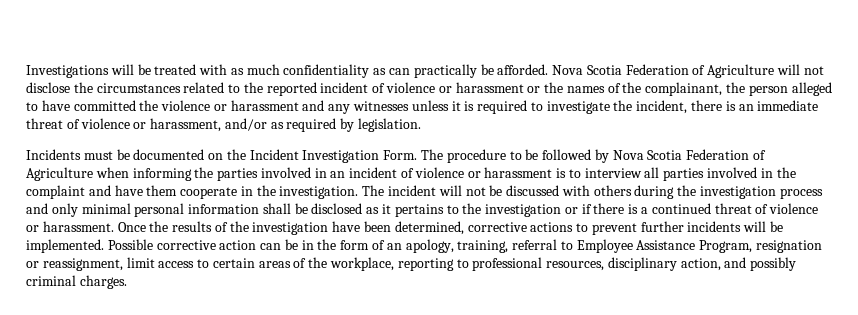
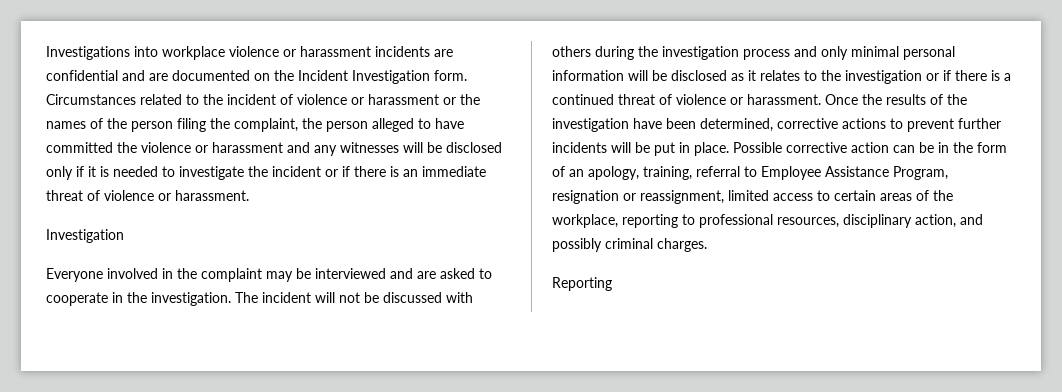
[110,64,824,78] [26,82,181,93] will be treated with as much confidentiality as can practically be afforded. Nova Scotia Federation of Agriculture will not disclose the circumstances -> [134,46,453,60] [46,70,467,84] [46,94,136,105] into workplace violence or harassment incidents are confidential and are documented on the Incident Investigation form. Circumstances
[266,82,317,96] reported -> (223, 99) none
[645,82,723,96] complainant, -> [131,118,298,132] person filing the complaint,
[411,100,449,111] unless -> [403,142,502,153] [46,166,84,180] will be disclosed only if
[477,100,528,114] required -> [113,166,158,177] needed
[636,100,688,114] incident, -> [272,166,350,177] incident or if
[150,118,422,132] [26,149,767,163] [26,167,796,181] [26,185,178,199] harassment, and/or as required by legislation. // Incidents must be documented on the Incident Investigation Form. The procedure to be followed by Nova Scotia Federation of Agriculture when informing the parties involved in an incident of violence or harassment is to interview all parties involved in the complaint and have them -> [175,190,249,201] [46,229,124,243] [46,268,492,282] harassment. // Investigation // Everyone involved in the complaint may be interviewed and are asked to
[262,203,291,214] shall -> [628,70,648,81] will
[394,204,444,217] pertains -> [760,70,800,81] relates
[26,239,104,253] implemented. -> [654,142,729,156] put in place.
[126,257,155,268] limit -> [728,190,769,201] limited
(127, 282) none -> [552,277,612,291] // Reporting

